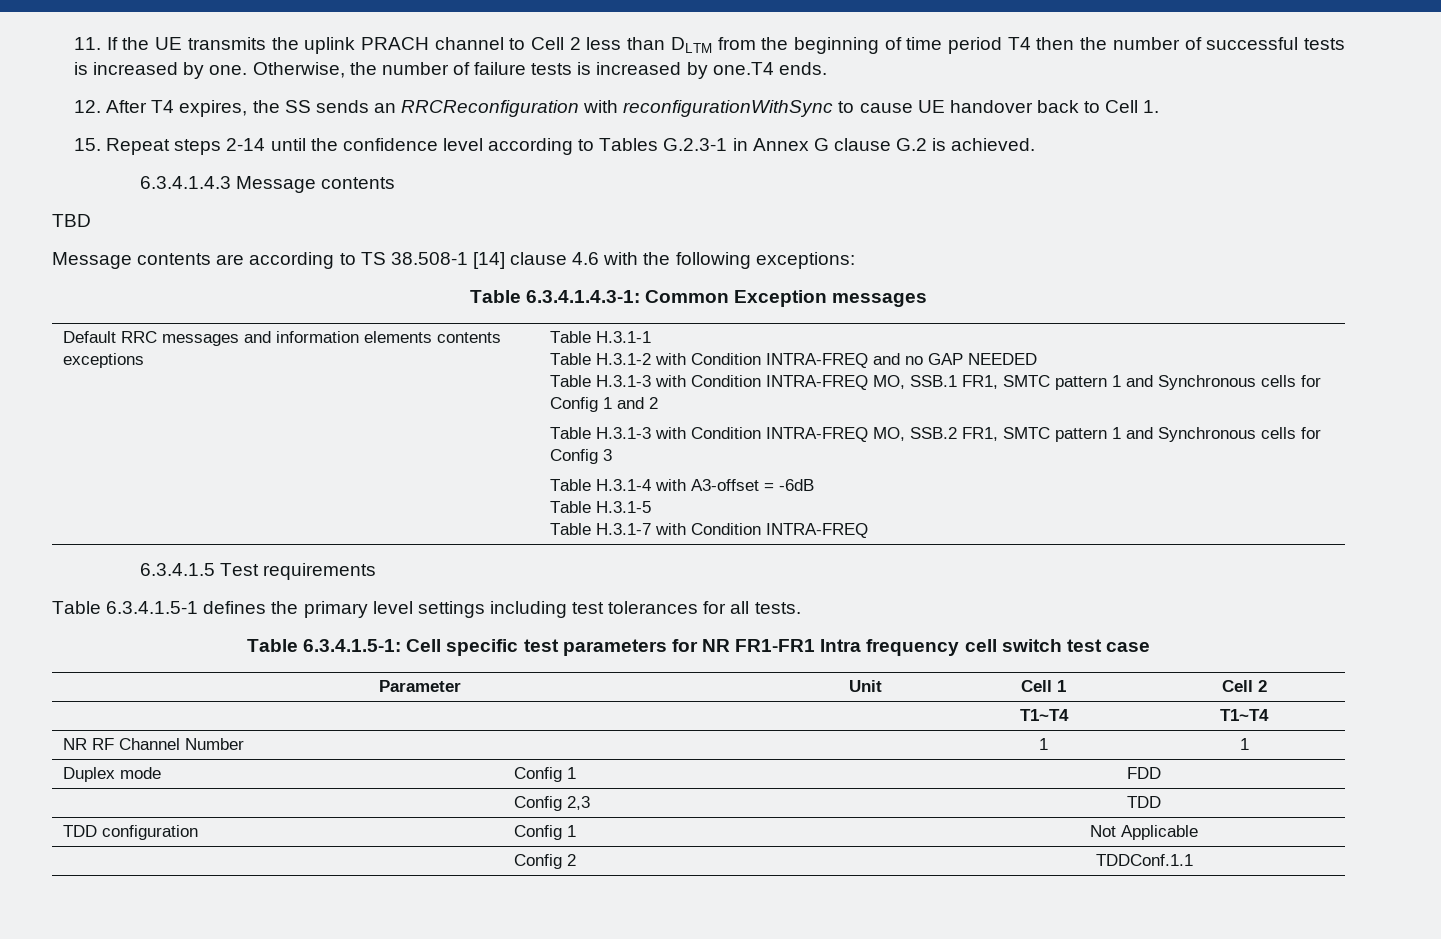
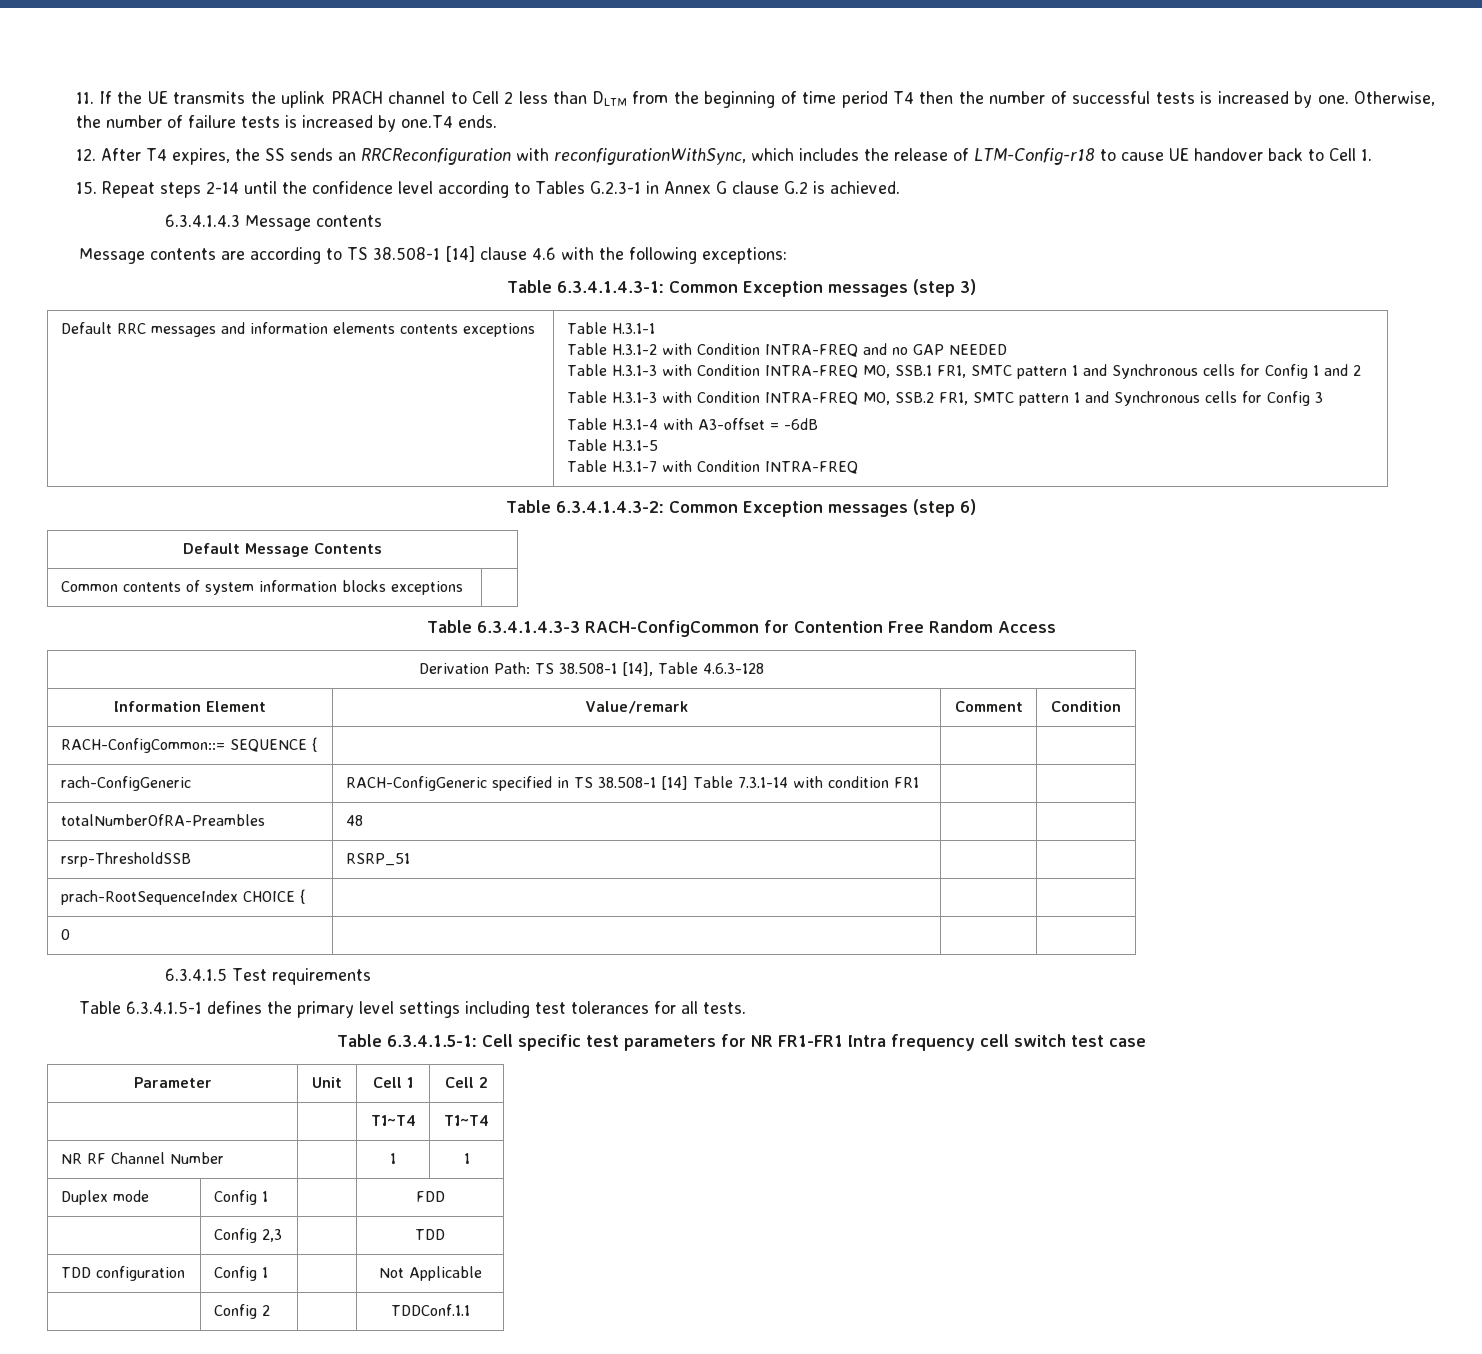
[623,100,834,117] reconfigurationWithSync -> [554,148,1096,165] reconfigurationWithSync, which includes the release of LTM-Config-r18
[52,214,91,227] // TBD -> (382, 221) none
(928, 300) none -> [912,279,976,297] (step 3)
(868, 530) none -> [506,499,976,517] [183,543,382,557] [60,580,463,595] [426,620,1056,637] [419,662,764,676] [113,701,266,712] [585,701,688,714] [954,701,1023,712] [1051,701,1121,712] [60,737,317,753] [60,776,191,791] [345,776,919,791] [60,814,265,826] [345,815,363,826] [60,852,191,867] [345,853,410,866] [60,889,305,905] [60,929,70,940] // Table 6.3.4.1.4.3-2: Common Exception messages (step 6) // Default Message Contents // Common contents of system information blocks exceptions | // Table 6.3.4.1.4.3-3 RACH-ConfigCommon for Contention Free Random Access // Derivation Path: TS 38.508-1 [14], Table 4.6.3-128 // Information Element | Value/remark | Comment | Condition // RACH-ConfigCommon::= SEQUENCE { | | | // rach-ConfigGeneric | RACH-ConfigGeneric specified in TS 38.508-1 [14] Table 7.3.1-14 with condition FR1 | | // totalNumberOfRA-Preambles | 48 | | // rsrp-ThresholdSSB | RSRP_51 | | // prach-RootSequenceIndex CHOICE { | | | // 0 | | |

